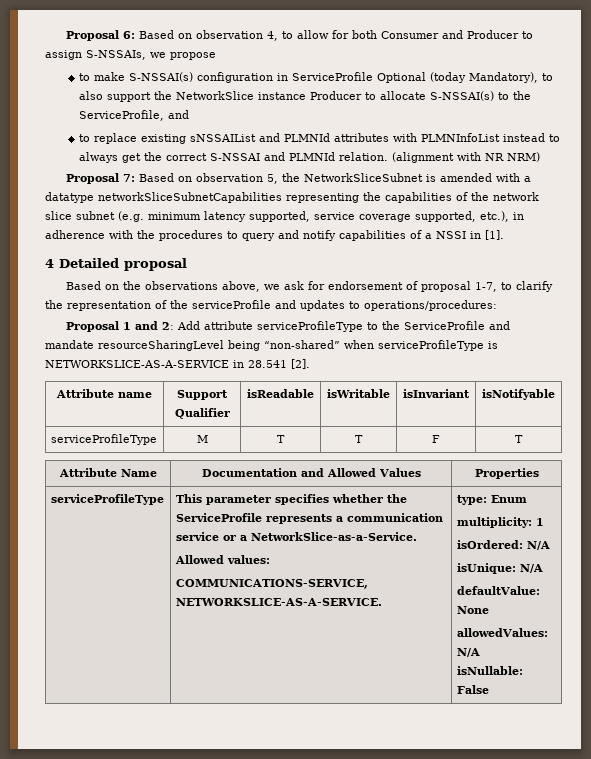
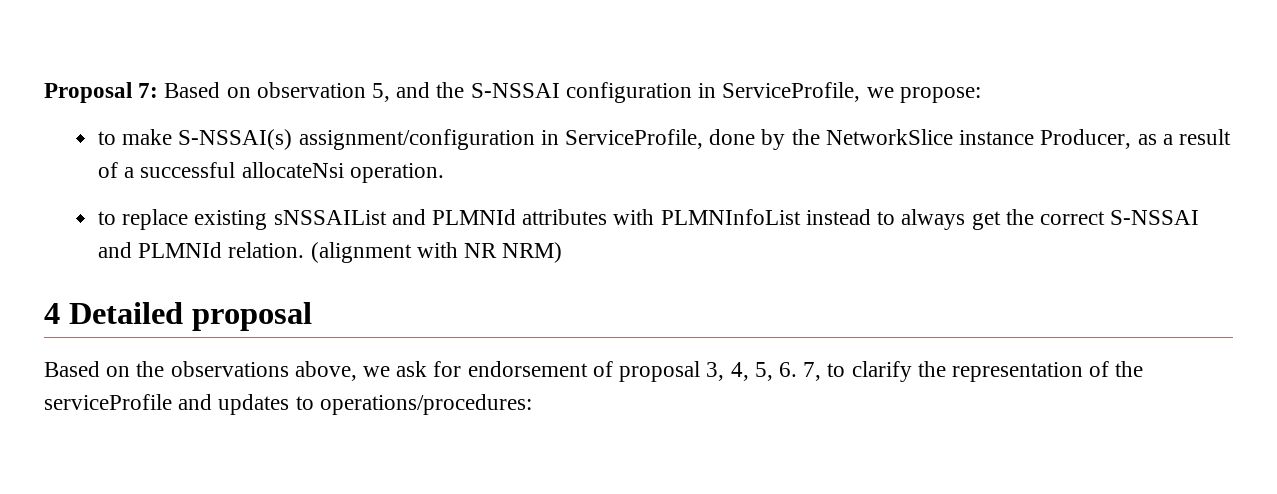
[66,30,534,41] [45,50,216,60] [78,72,553,83] [78,91,531,102] [78,110,189,121] Proposal 6: Based on observation 4, to allow for both Consumer and Producer to assign S-NSSAIs, we propose // to make S-NSSAI(s) configuration in ServiceProfile Optional (today Mandatory), to also support the NetworkSlice instance Producer to allocate S-NSSAI(s) to the ServiceProfile, and -> [44,82,981,103] [98,129,1231,150] [98,162,444,183] Proposal 7: Based on observation 5, and the S-NSSAI configuration in ServiceProfile, we propose: // to make S-NSSAI(s) assignment/configuration in ServiceProfile, done by the NetworkSlice instance Producer, as a result of a successful allocateNsi operation.
[66,173,532,184] [45,192,539,203] [45,211,524,222] [45,230,504,241] // Proposal 7: Based on observation 5, the NetworkSliceSubnet is amended with a datatype networkSliceSubnetCapabilities representing the capabilities of the network slice subnet (e.g. minimum latency supported, service coverage supported, etc.), in adherence with the procedures to query and notify capabilities of a NSSI in [1]. -> (563, 252) none
[475,282,498,292] 1-7, -> [706,362,822,381] 3, 4, 5, 6. 7,
[66,321,511,332] [45,340,498,351] [45,359,310,369] [56,389,152,398] [177,390,228,400] [174,408,230,419] [247,389,314,398] [327,389,390,398] [403,389,470,398] [482,389,555,400] [50,434,157,445] [196,435,208,443] [277,435,285,443] [355,435,363,443] [432,435,440,443] [515,435,523,443] [58,468,157,477] [201,468,421,477] [474,468,539,479] [50,494,164,505] [175,494,407,505] [175,513,443,524] [175,532,417,541] [174,555,270,564] [175,579,368,589] [175,598,382,606] [456,495,527,505] [456,517,544,528] [456,540,550,550] [456,563,543,574] [456,586,540,595] [456,606,489,614] [456,628,548,637] [456,648,480,657] [456,666,523,675] [456,685,489,694] // Proposal 1 and 2: Add attribute serviceProfileType to the ServiceProfile and mandate resourceSharingLevel being “non-shared” when serviceProfileType is NETWORKSLICE-AS-A-SERVICE in 28.541 [2]. // Attribute name | Support Qualifier | isReadable | isWritable | isInvariant | isNotifyable // serviceProfileType | M | T | T | F | T // Attribute Name | Documentation and Allowed Values | Properties // serviceProfileType | This parameter specifies whether the ServiceProfile represents a communication service or a NetworkSlice-as-a-Service. // Allowed values: // COMMUNICATIONS-SERVICE, NETWORKSLICE-AS-A-SERVICE. | type: Enum // multiplicity: 1 // isOrdered: N/A // isUnique: N/A // defaultValue: None // allowedValues: N/A // isNullable: False -> (532, 404) none

